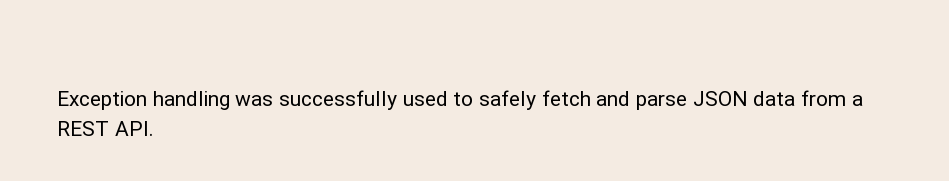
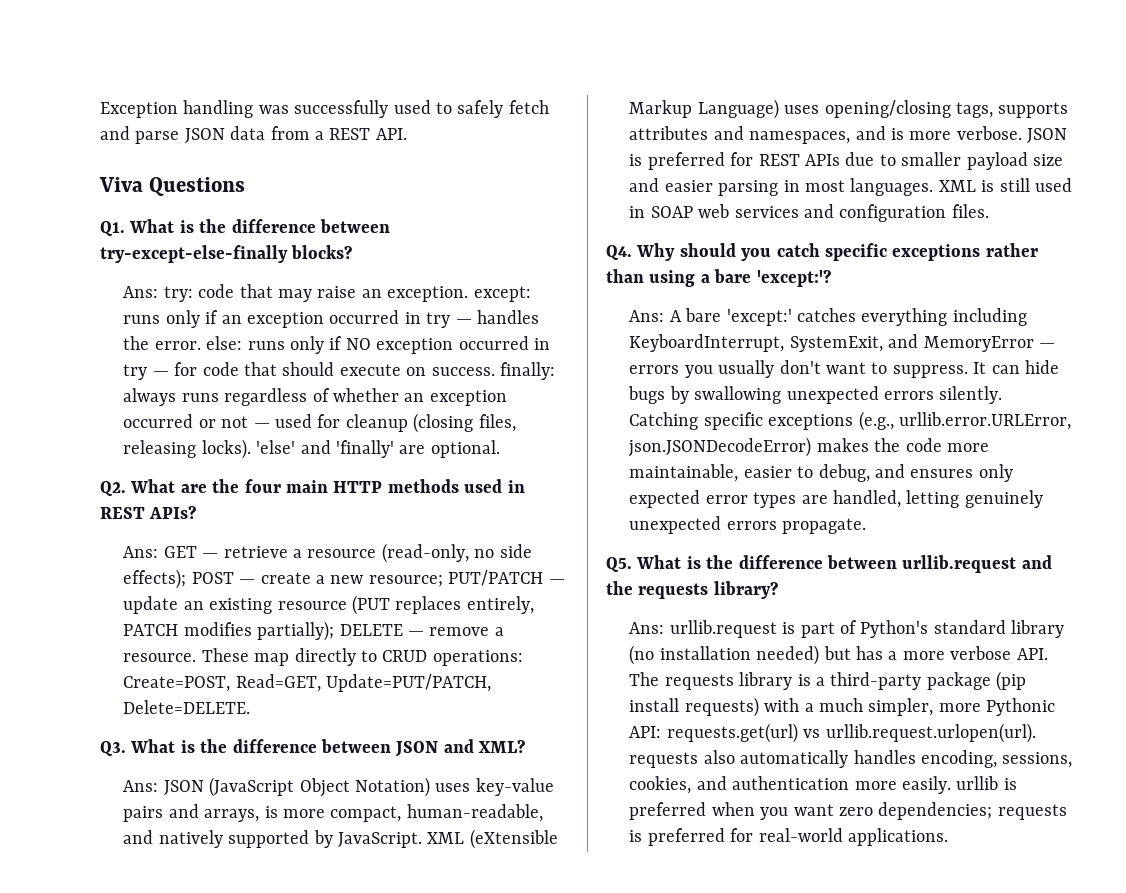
(154, 128) none -> [99,177,246,196] [100,219,390,236] [100,245,353,263] [123,284,531,302] [123,310,539,328] [123,336,550,354] [123,362,555,380] [123,388,507,406] [123,413,516,433] [123,439,500,459] [100,479,525,496] [100,506,197,519] [123,543,532,563] [123,569,565,589] [123,595,534,615] [123,621,504,641] [123,648,523,666] [123,674,492,692] [123,700,251,714] [100,739,526,757] [123,777,554,797] [123,804,543,822] [123,829,558,849] [629,99,1069,119] [629,126,1068,144] [629,152,1063,170] [629,178,1072,196] [629,204,989,222] [606,243,1038,261] [606,269,831,287] [629,308,1027,326] [629,334,1055,352] [629,360,1059,378] [628,386,1003,404] [629,411,1071,431] [628,437,989,457] [629,464,1013,482] [629,490,1043,508] [629,516,867,534] [606,555,1052,573] [606,581,778,599] [629,620,1065,638] [629,645,1048,665] [629,671,1027,691] [629,697,1056,717] [629,723,1036,743] [629,750,1073,768] [629,776,1017,794] [629,802,1067,820] [629,828,948,846] // Viva Questions // Q1. What is the difference between try-except-else-finally blocks? // Ans: try: code that may raise an exception. except: runs only if an exception occurred in try — handles the error. else: runs only if NO exception occurred in try — for code that should execute on success. finally: always runs regardless of whether an exception occurred or not — used for cleanup (closing files, releasing locks). 'else' and 'finally' are optional. // Q2. What are the four main HTTP methods used in REST APIs? // Ans: GET — retrieve a resource (read-only, no side effects); POST — create a new resource; PUT/PATCH — update an existing resource (PUT replaces entirely, PATCH modifies partially); DELETE — remove a resource. These map directly to CRUD operations: Create=POST, Read=GET, Update=PUT/PATCH, Delete=DELETE. // Q3. What is the difference between JSON and XML? // Ans: JSON (JavaScript Object Notation) uses key-value pairs and arrays, is more compact, human-readable, and natively supported by JavaScript. XML (eXtensible Markup Language) uses opening/closing tags, supports attributes and namespaces, and is more verbose. JSON is preferred for REST APIs due to smaller payload size and easier parsing in most languages. XML is still used in SOAP web services and configuration files. // Q4. Why should you catch specific exceptions rather than using a bare 'except:'? // Ans: A bare 'except:' catches everything including KeyboardInterrupt, SystemExit, and MemoryError — errors you usually don't want to suppress. It can hide bugs by swallowing unexpected errors silently. Catching specific exceptions (e.g., urllib.error.URLError, json.JSONDecodeError) makes the code more maintainable, easier to debug, and ensures only expected error types are handled, letting genuinely unexpected errors propagate. // Q5. What is the difference between urllib.request and the requests library? // Ans: urllib.request is part of Python's standard library (no installation needed) but has a more verbose API. The requests library is a third-party package (pip install requests) with a much simpler, more Pythonic API: requests.get(url) vs urllib.request.urlopen(url). requests also automatically handles encoding, sessions, cookies, and authentication more easily. urllib is preferred when you want zero dependencies; requests is preferred for real-world applications.

